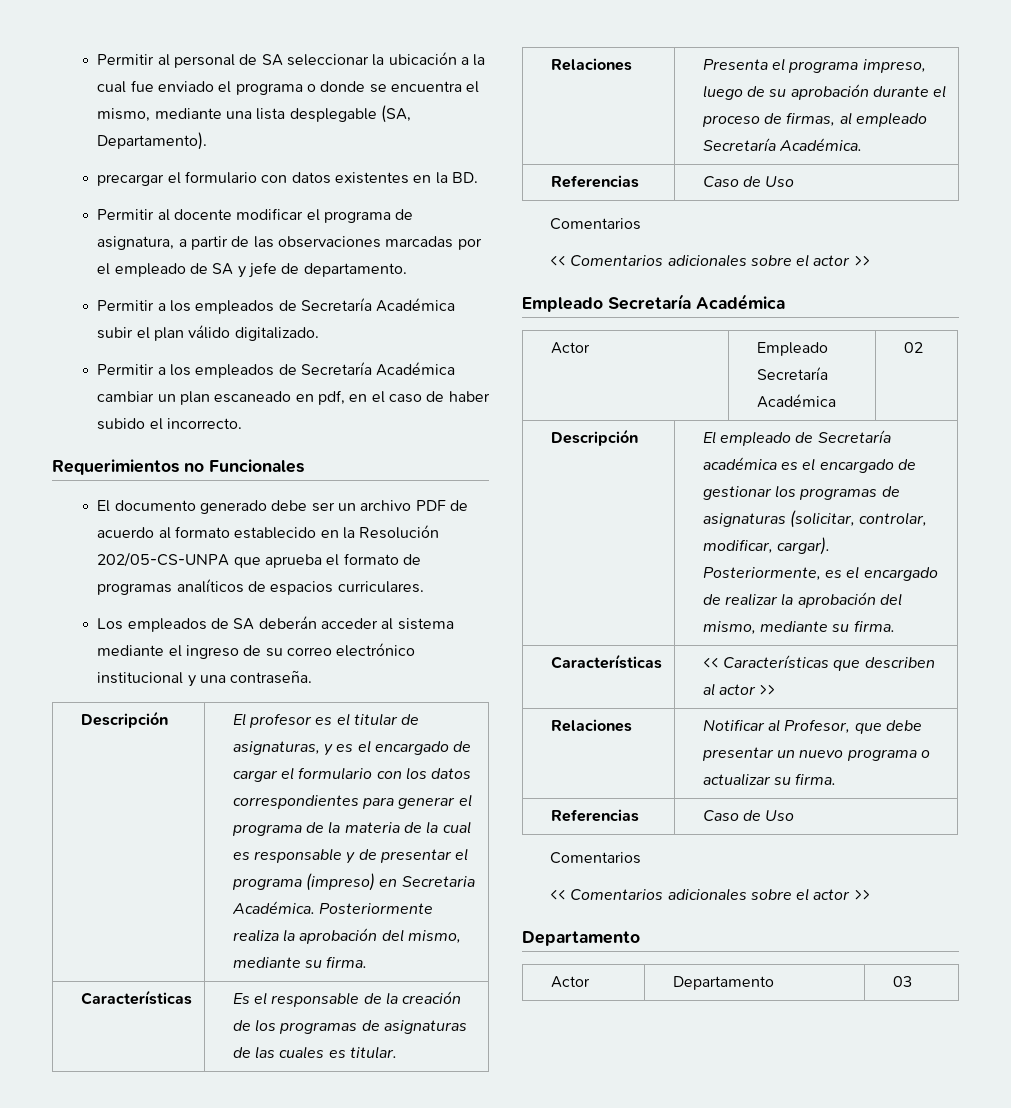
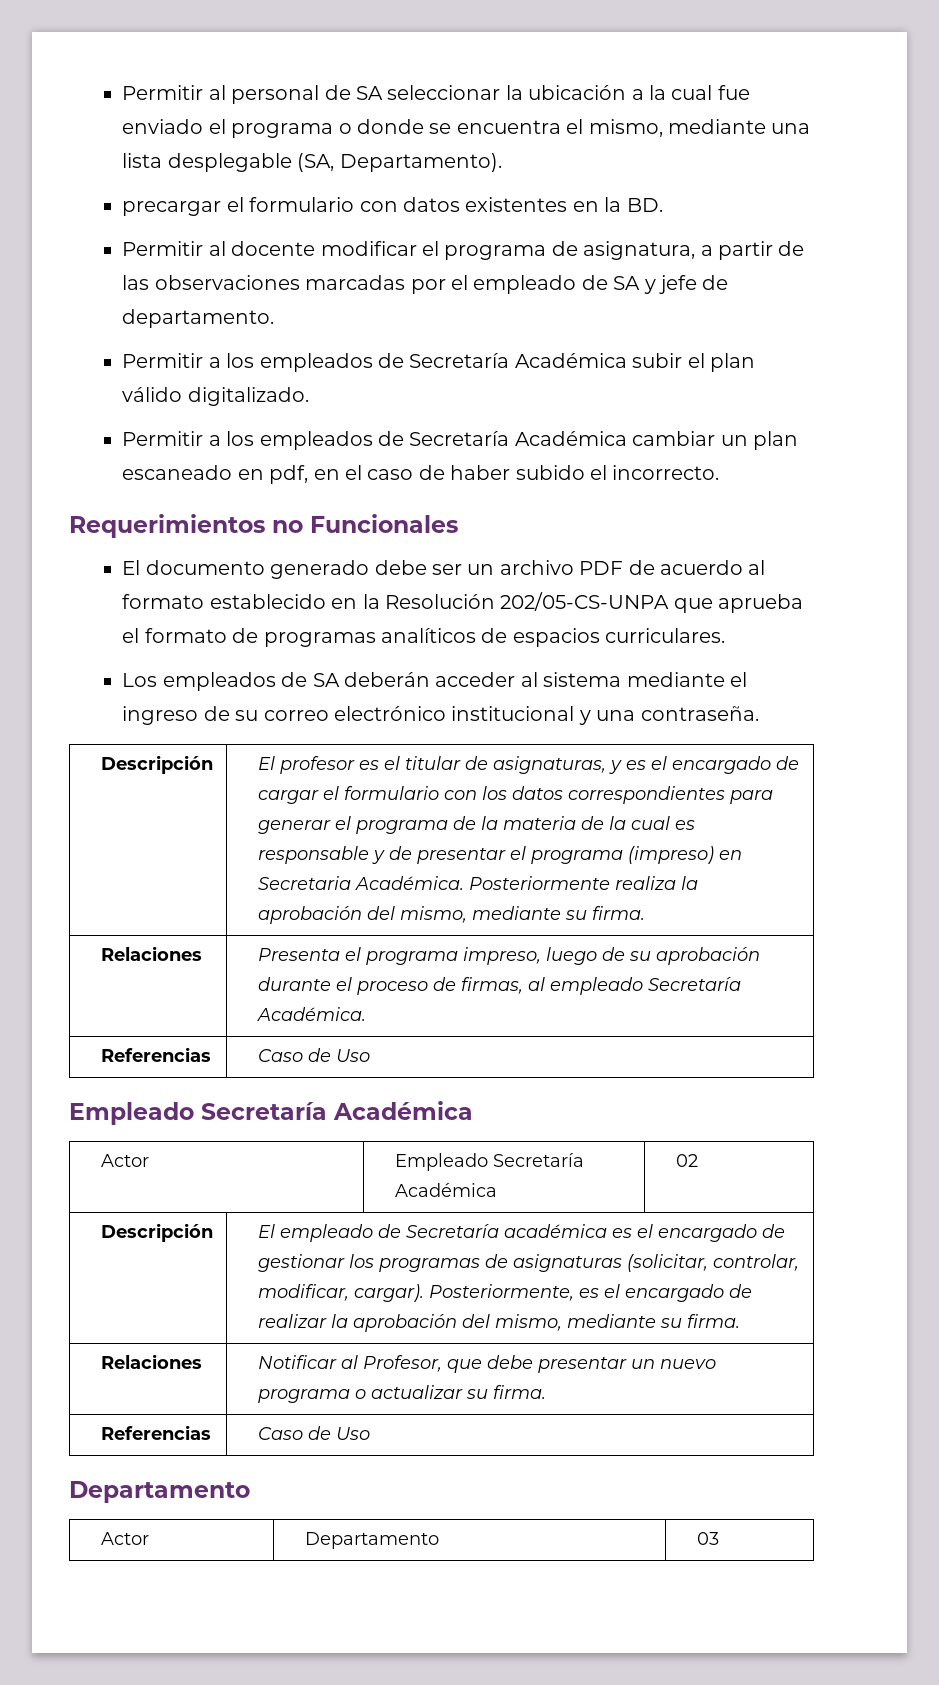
[80,990,192,1005] [232,991,462,1007] [232,1019,468,1034] [232,1046,398,1059] // Características | Es el responsable de la creación de los programas de asignaturas de las cuales es titular. -> (645, 913) none
[549,218,641,230] [549,254,870,267] // Comentarios // << Comentarios adicionales sobre el actor >> -> (370, 1055) none
[550,654,662,669] [702,655,935,671] [702,683,776,696] // Características | << Características que describen al actor >> -> (740, 1321) none
[549,852,641,864] [549,888,870,901] // Comentarios // << Comentarios adicionales sobre el actor >> -> (370, 1433) none

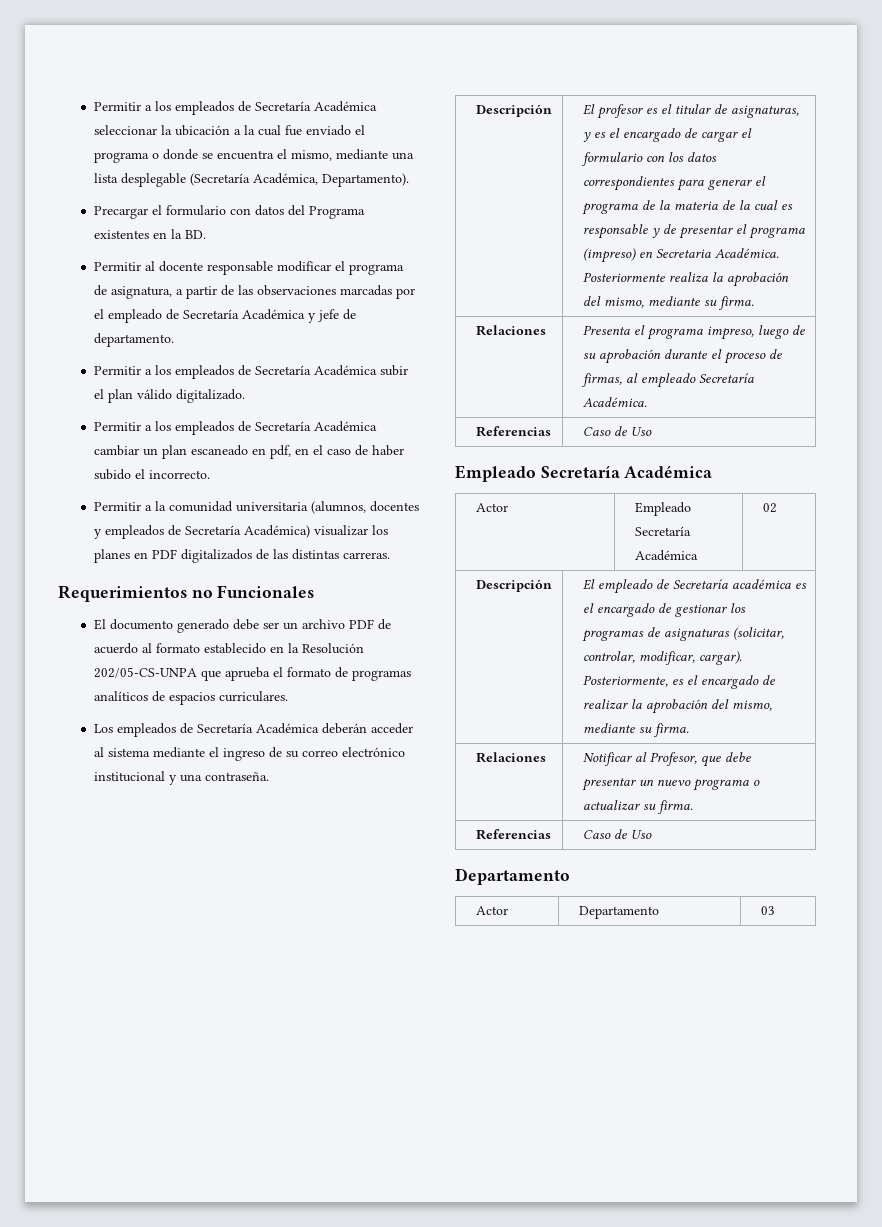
[122,85,384,104] Permitir al personal de SA -> [93,101,377,115] Permitir a los empleados de Secretaría Académica
[297,153,335,172] (SA, -> [189,173,318,186] (Secretaría Académica,
[122,201,222,216] precargar -> [93,206,148,219] Precargar
(461, 204) none -> [287,205,365,219] del Programa
(316, 248) none -> [206,261,273,275] responsable
[613,276,641,290] SA -> [182,309,305,320] Secretaría Académica
(720, 472) none -> [93,501,419,514] [93,525,388,539] [93,549,390,563] // Permitir a la comunidad universitaria (alumnos, docentes y empleados de Secretaría Académica) visualizar los planes en PDF digitalizados de las distintas carreras.
[312,673,340,687] SA -> [196,723,319,734] Secretaría Académica

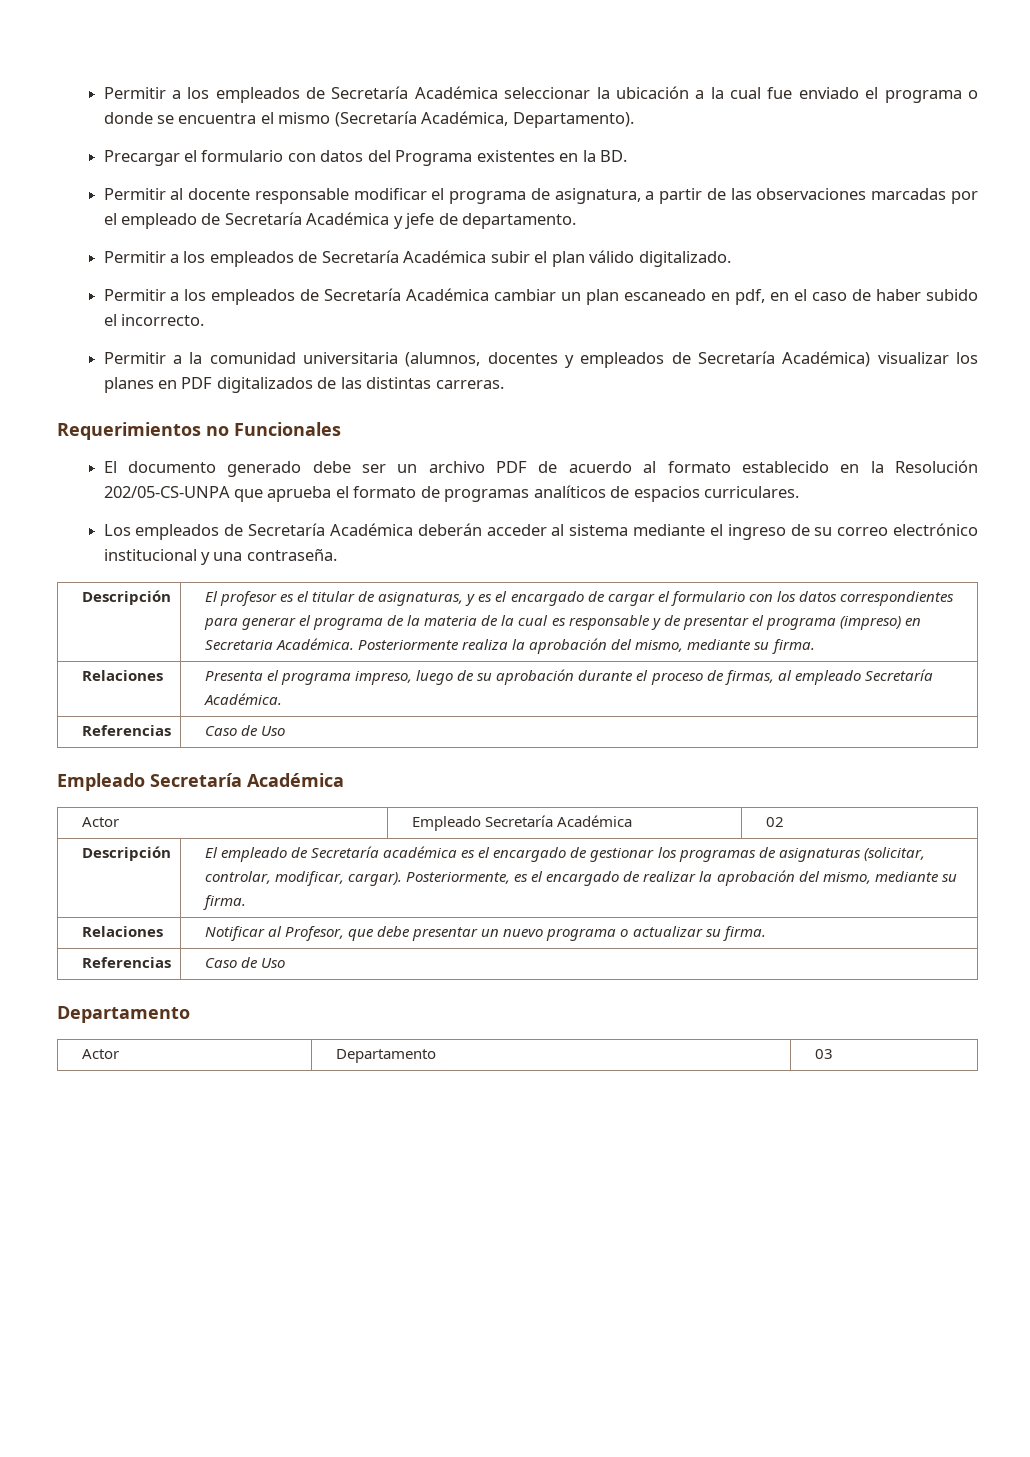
[290,149,414,161] [93,173,186,187] mismo, mediante una lista desplegable -> [278,112,331,124] mismo

